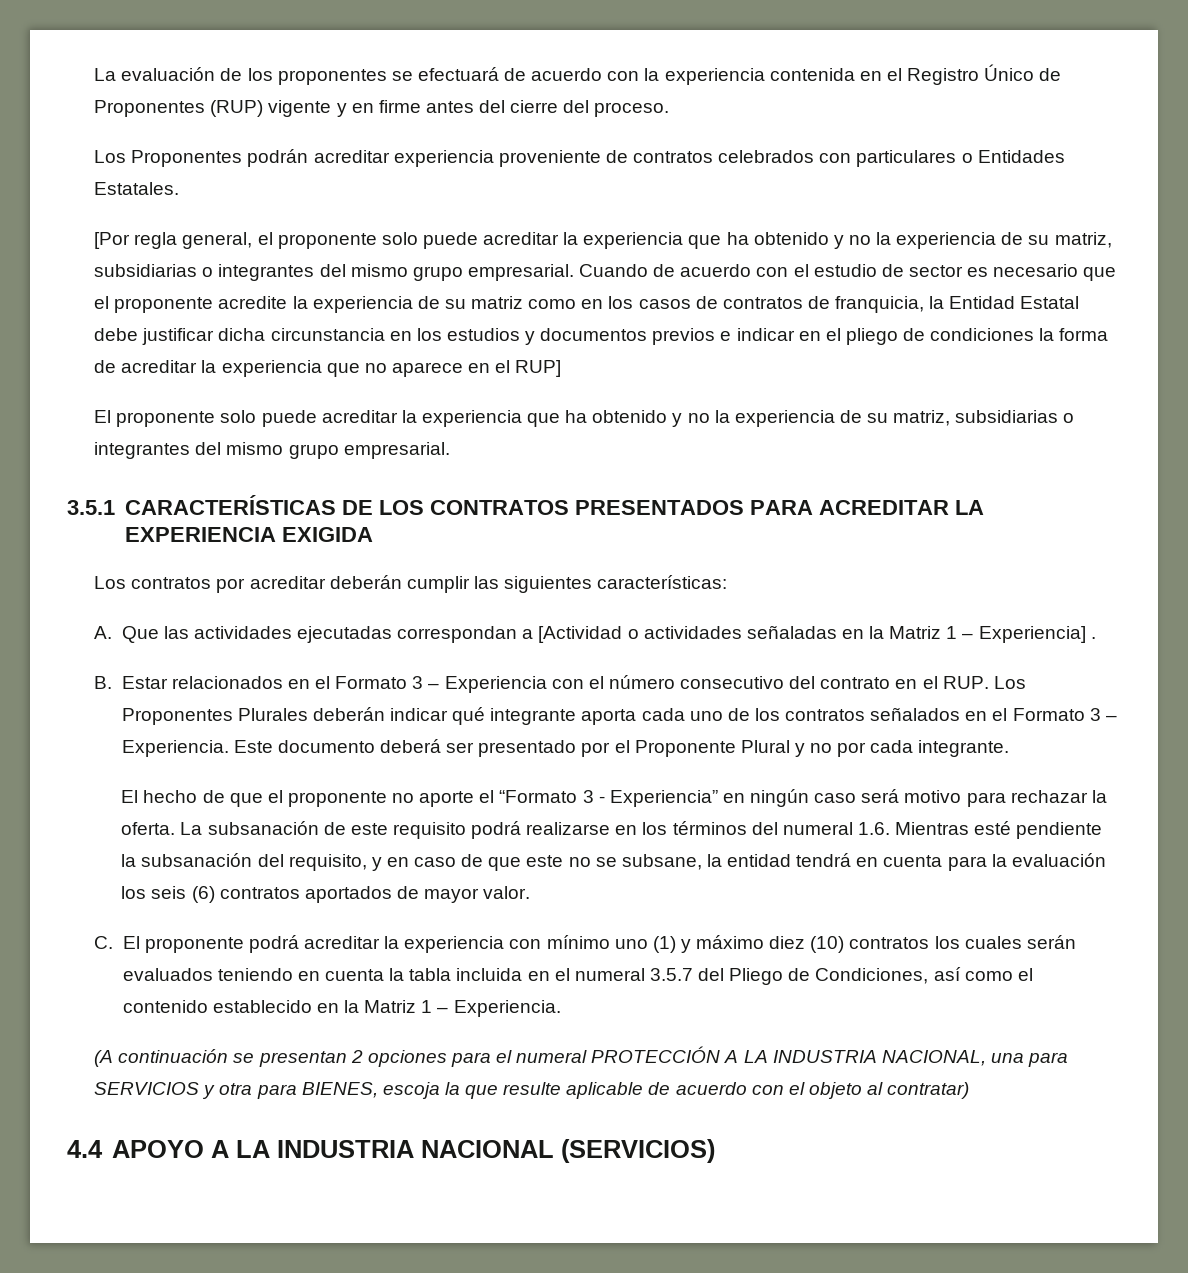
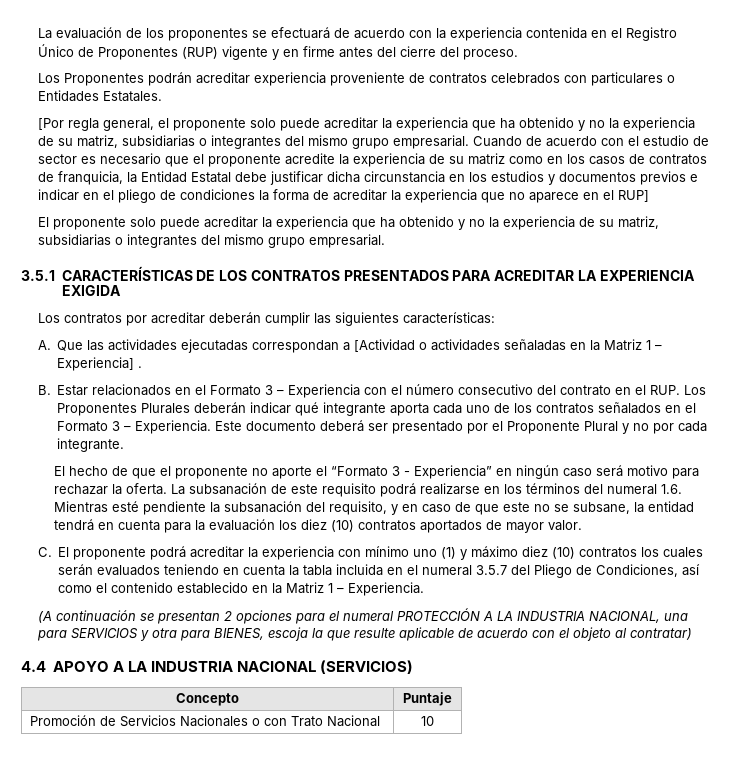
[151,886,215,903] seis (6) -> [301,519,355,532] diez (10)
(715, 1151) none -> [176,693,239,706] [403,692,452,706] [29,715,380,727] [421,716,434,726] // Concepto | Puntaje // Promoción de Servicios Nacionales o con Trato Nacional | 10

